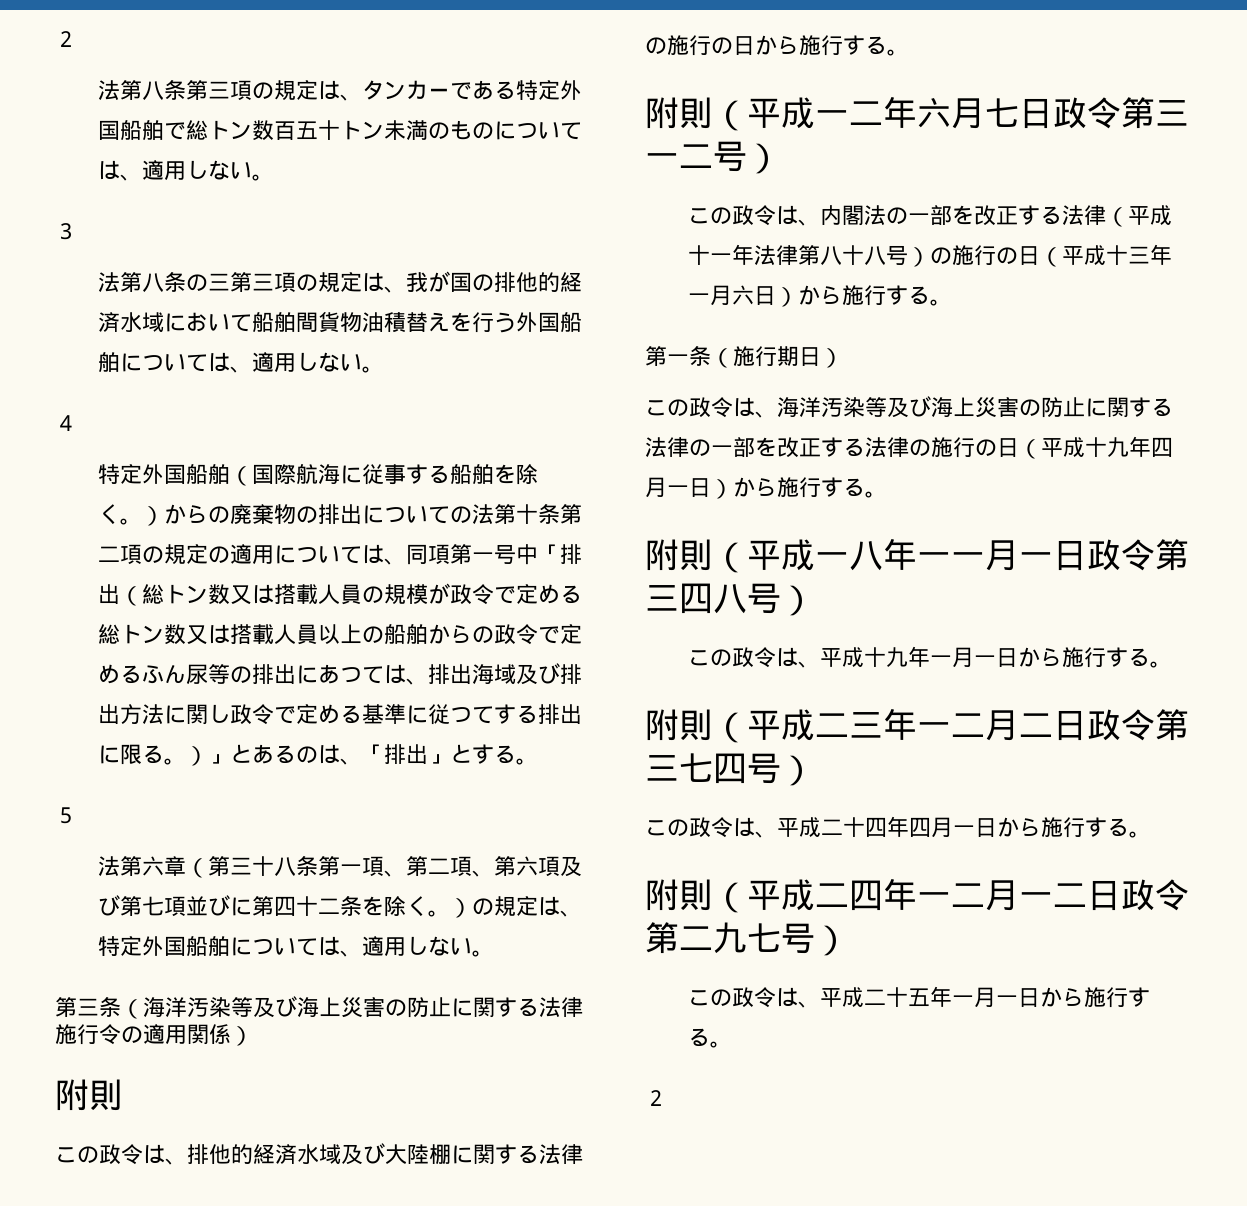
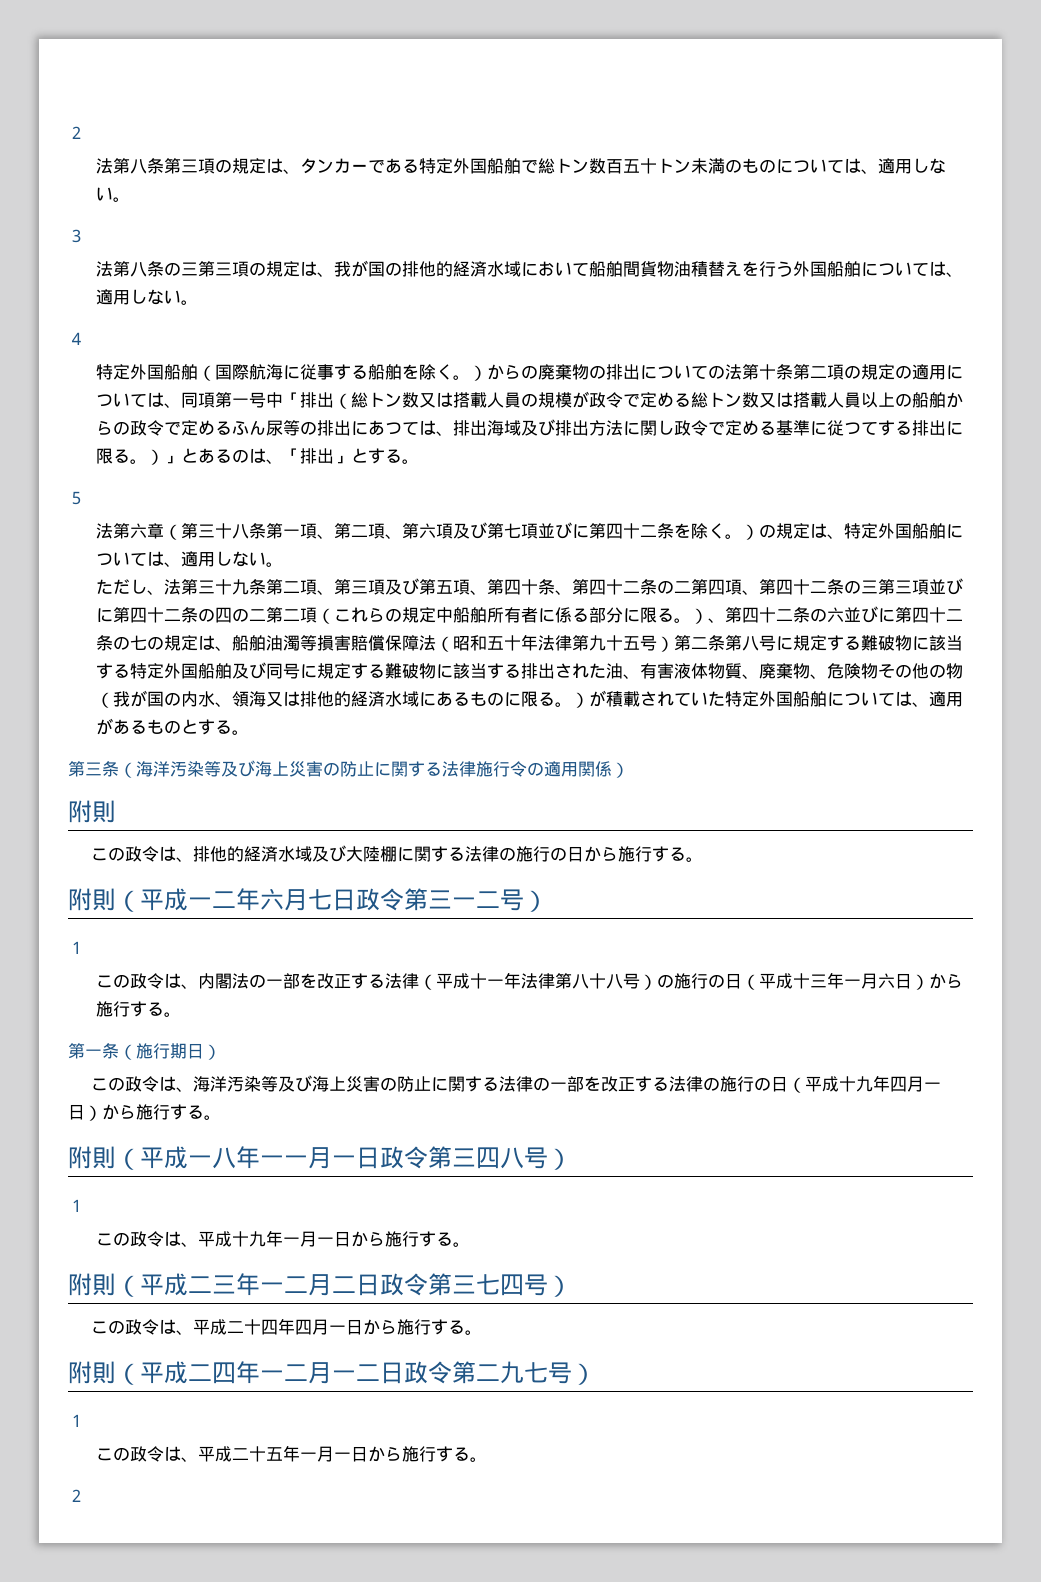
(494, 953) none -> [95,578,963,595] [95,606,963,624] [95,634,963,652] [95,662,963,679] [95,690,963,708] [95,718,249,735] // ただし、法第三十九条第二項、第三項及び第五項、第四十条、第四十二条の二第四項、第四十二条の三第三項並びに第四十二条の四の二第二項（これらの規定中船舶所有者に係る部分に限る。）、第四十二条の六並びに第四十二条の七の規定は、船舶油濁等損害賠償保障法（昭和五十年法律第九十五号）第二条第八号に規定する難破物に該当する特定外国船舶及び同号に規定する難破物に該当する排出された油、有害液体物質、廃棄物、危険物その他の物（我が国の内水、領海又は排他的経済水域にあるものに限る。）が積載されていた特定外国船舶については、適用があるものとする。
(781, 158) none -> [68,941,85,954] // １
(815, 600) none -> [68,1199,85,1212] // １
(849, 940) none -> [68,1414,85,1427] // １

